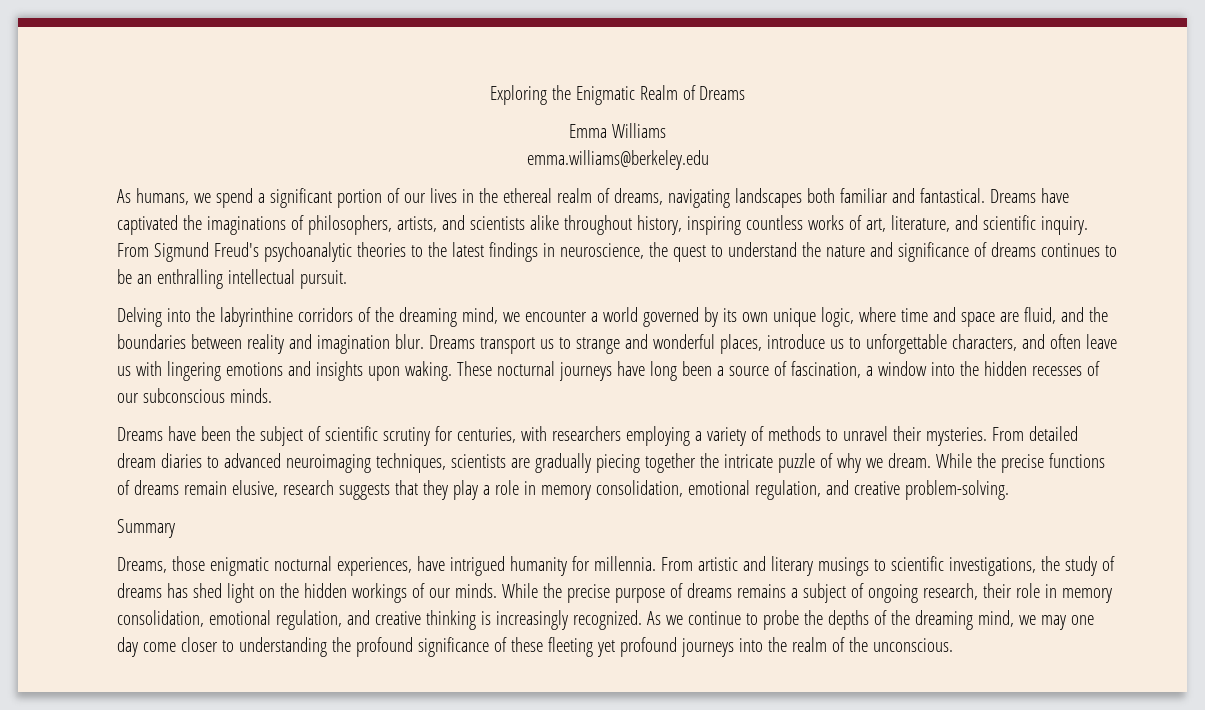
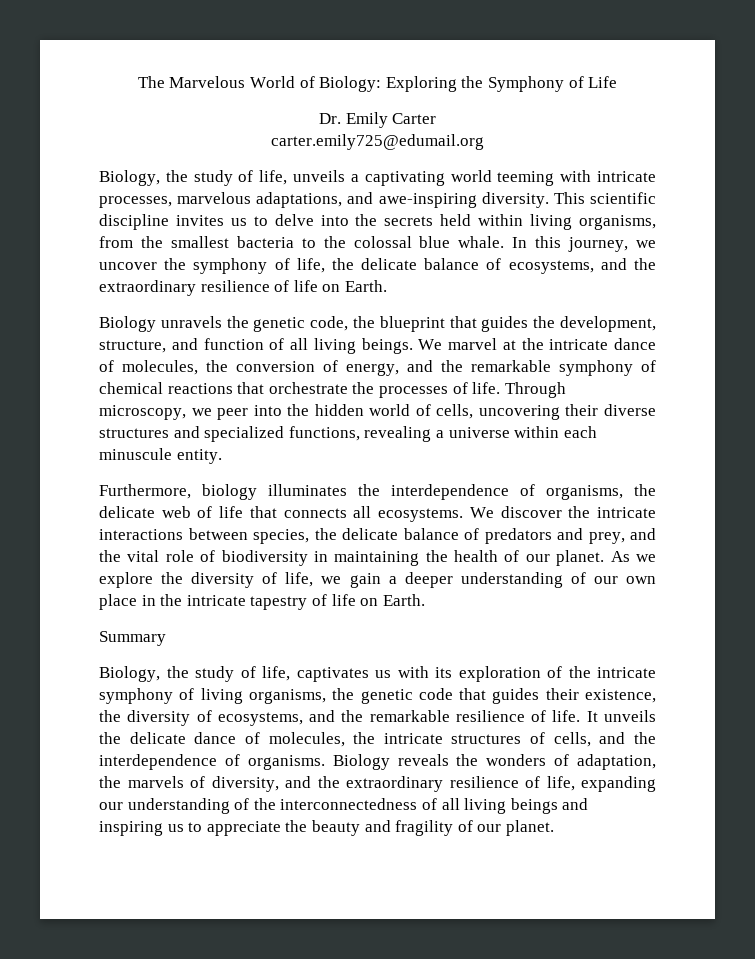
[489,85,746,105] [569,123,666,138] [526,150,709,170] [117,188,1069,208] [117,215,1088,235] [117,242,1117,262] [117,269,347,289] [117,307,1108,327] [117,334,1117,354] [117,361,1100,381] [117,388,272,403] [117,426,1078,446] [117,453,1105,473] [117,480,1009,500] [117,519,175,538] [117,556,1115,576] [117,583,1112,603] [117,610,1094,630] [117,637,953,657] Exploring the Enigmatic Realm of Dreams // Emma Williams // emma.williams@berkeley.edu // As humans, we spend a significant portion of our lives in the ethereal realm of dreams, navigating landscapes both familiar and fantastical. Dreams have captivated the imaginations of philosophers, artists, and scientists alike throughout history, inspiring countless works of art, literature, and scientific inquiry. From Sigmund Freud's psychoanalytic theories to the latest findings in neuroscience, the quest to understand the nature and significance of dreams continues to be an enthralling intellectual pursuit. // Delving into the labyrinthine corridors of the dreaming mind, we encounter a world governed by its own unique logic, where time and space are fluid, and the boundaries between reality and imagination blur. Dreams transport us to strange and wonderful places, introduce us to unforgettable characters, and often leave us with lingering emotions and insights upon waking. These nocturnal journeys have long been a source of fascination, a window into the hidden recesses of our subconscious minds. // Dreams have been the subject of scientific scrutiny for centuries, with researchers employing a variety of methods to unravel their mysteries. From detailed dream diaries to advanced neuroimaging techniques, scientists are gradually piecing together the intricate puzzle of why we dream. While the precise functions of dreams remain elusive, research suggests that they play a role in memory consolidation, emotional regulation, and creative problem-solving. // Summary // Dreams, those enigmatic nocturnal experiences, have intrigued humanity for millennia. From artistic and literary musings to scientific investigations, the study of dreams has shed light on the hidden workings of our minds. While the precise purpose of dreams remains a subject of ongoing research, their role in memory consolidation, emotional regulation, and creative thinking is increasingly recognized. As we continue to probe the depths of the dreaming mind, we may one day come closer to understanding the profound significance of these fleeting yet profound journeys into the realm of the unconscious. -> [137,76,618,92] [318,112,437,128] [271,134,484,150] [99,170,656,186] [99,192,657,208] [99,214,657,230] [99,236,656,252] [99,258,656,274] [99,280,387,296] [99,316,657,332] [99,338,656,354] [99,360,656,376] [99,382,566,398] [99,404,656,420] [99,426,597,442] [99,448,222,464] [99,484,656,500] [99,506,656,522] [99,528,656,544] [99,550,656,566] [99,572,656,588] [99,594,425,610] [99,631,166,646] [99,666,656,682] [99,688,656,704] [99,710,656,726] [99,732,656,747] [99,754,656,770] [99,776,656,792] [99,798,589,814] [99,820,554,836] The Marvelous World of Biology: Exploring the Symphony of Life // Dr. Emily Carter // carter.emily725@edumail.org // Biology, the study of life, unveils a captivating world teeming with intricate processes, marvelous adaptations, and awe-inspiring diversity. This scientific discipline invites us to delve into the secrets held within living organisms, from the smallest bacteria to the colossal blue whale. In this journey, we uncover the symphony of life, the delicate balance of ecosystems, and the extraordinary resilience of life on Earth. // Biology unravels the genetic code, the blueprint that guides the development, structure, and function of all living beings. We marvel at the intricate dance of molecules, the conversion of energy, and the remarkable symphony of chemical reactions that orchestrate the processes of life. Through microscopy, we peer into the hidden world of cells, uncovering their diverse structures and specialized functions, revealing a universe within each minuscule entity. // Furthermore, biology illuminates the interdependence of organisms, the delicate web of life that connects all ecosystems. We discover the intricate interactions between species, the delicate balance of predators and prey, and the vital role of biodiversity in maintaining the health of our planet. As we explore the diversity of life, we gain a deeper understanding of our own place in the intricate tapestry of life on Earth. // Summary // Biology, the study of life, captivates us with its exploration of the intricate symphony of living organisms, the genetic code that guides their existence, the diversity of ecosystems, and the remarkable resilience of life. It unveils the delicate dance of molecules, the intricate structures of cells, and the interdependence of organisms. Biology reveals the wonders of adaptation, the marvels of diversity, and the extraordinary resilience of life, expanding our understanding of the interconnectedness of all living beings and inspiring us to appreciate the beauty and fragility of our planet.

